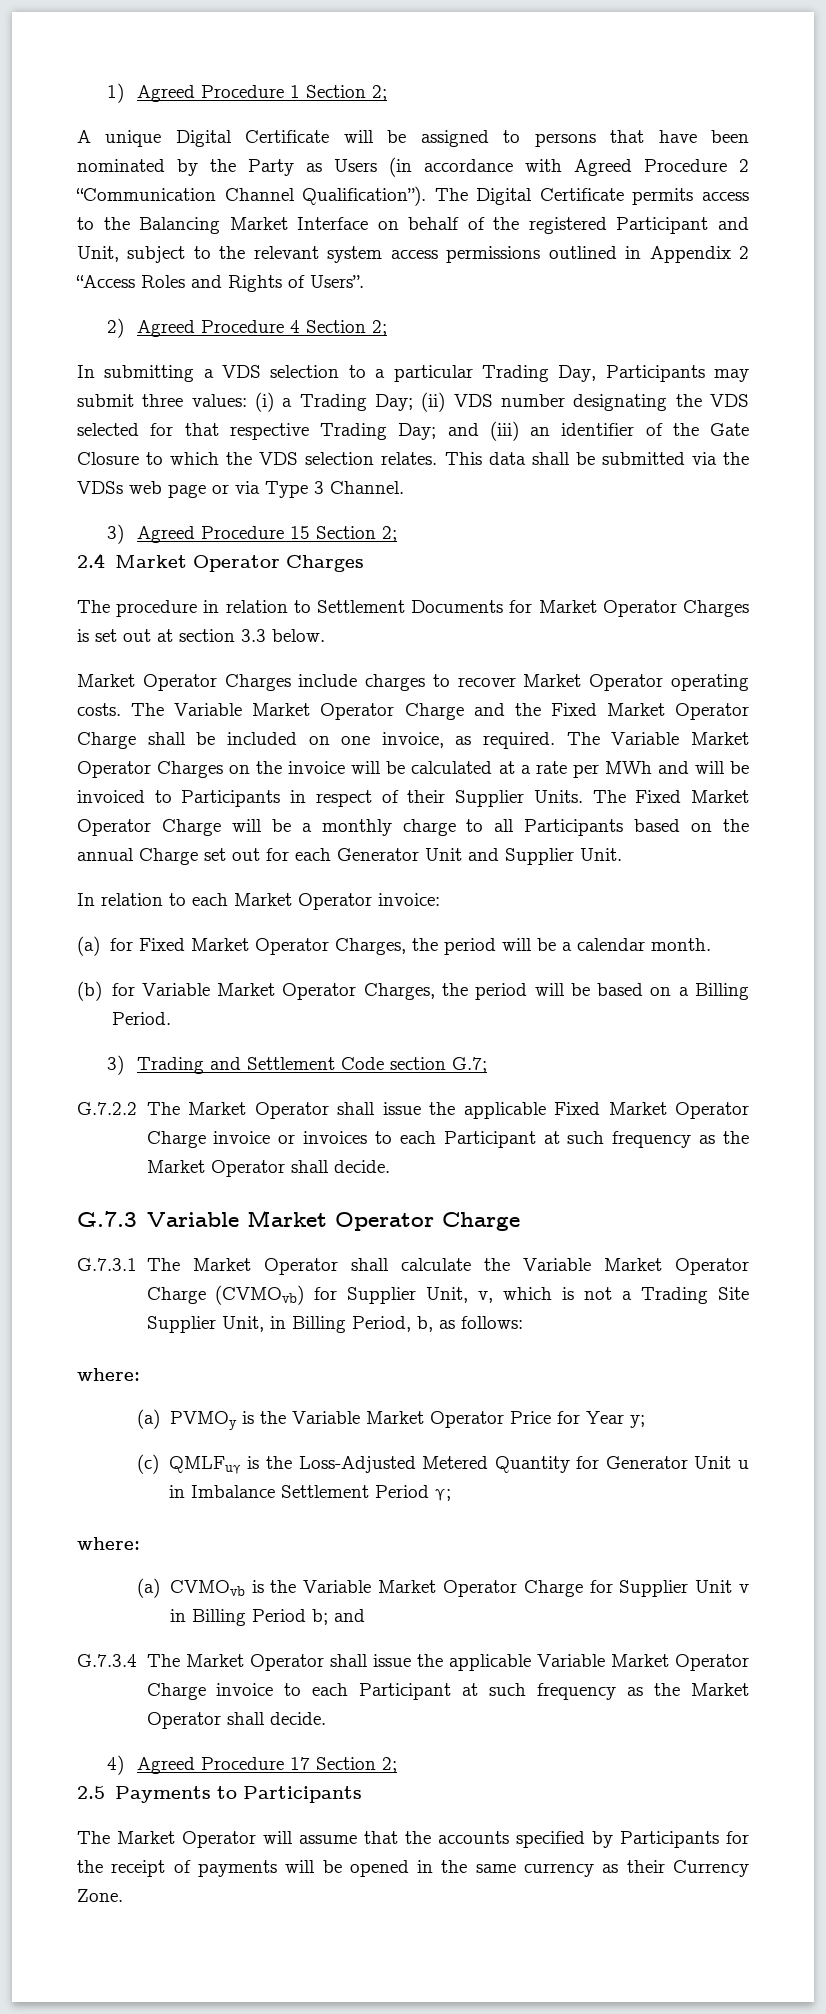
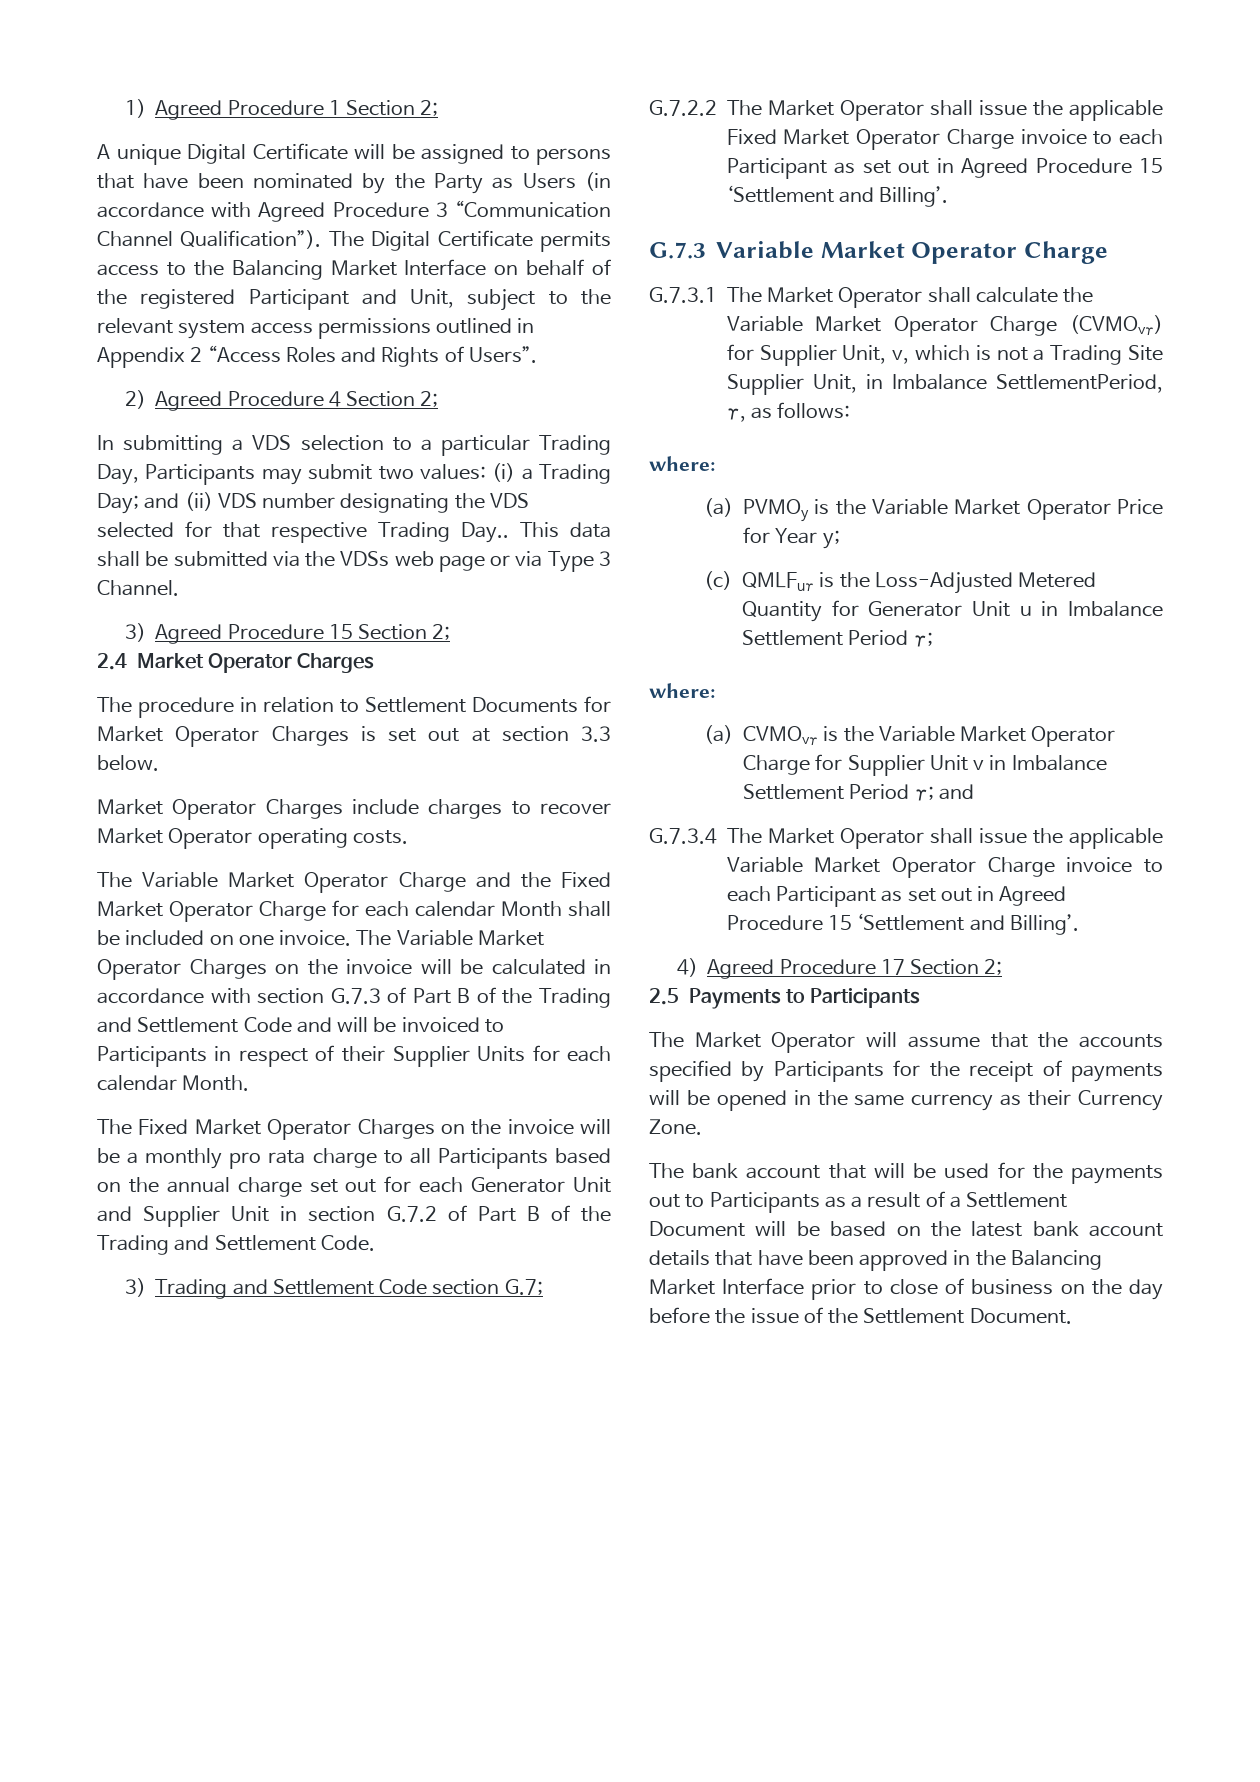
[739,159,749,172] 2 -> [435,202,448,217] 3
[142,394,184,407] three -> [378,466,414,480] two
(413, 402) none -> [144,493,180,509] and
[398,421,749,441] [77,452,438,465] Day; and (iii) an identifier of the Gate Closure to which the VDS selection relates. -> [460,522,509,543] Day..
(121, 709) none -> (408, 837) //
(136, 740) none -> [332,900,562,917] for each calendar Month
[381,732,556,749] invoice, as required. -> [279,930,352,946] invoice.
[498,761,652,778] at a rate per MWh -> [594,959,611,974] [97,987,612,1008] [97,1017,292,1033] in accordance with section G.7.3 of Part B of the Trading and Settlement Code
[533,790,750,803] [77,819,221,836] Units. The Fixed Market Operator Charge -> [476,1045,611,1062] [97,1075,250,1091] [97,1119,574,1140] Units for each calendar Month. // The Fixed Market Operator Charges on the invoice
(392, 827) none -> [229,1150,306,1169] pro rata
[139,848,198,865] Charge -> [237,1177,302,1197] charge
[580,848,622,861] [77,893,440,910] [77,936,711,956] [77,981,749,1001] [111,1012,171,1025] Unit. // In relation to each Market Operator invoice: // (a) for Fixed Market Operator Charges, the period will be a calendar month. // (b) for Variable Market Operator Charges, the period will be based on a Billing Period. -> [231,1205,611,1222] [97,1235,375,1255] Unit in section G.7.2 of Part B of the Trading and Settlement Code.
[278,1131,750,1148] [146,1160,390,1177] or invoices to each Participant at such frequency as the Market Operator shall decide. -> [1093,129,1163,145] [726,158,1163,179] [726,185,949,207] to each Participant as set out in Agreed Procedure 15 ‘Settlement and Billing’.
[215,1285,305,1305] (CVMOvb) -> [1070,315,1163,336] (CVMOvγ)
[291,1316,433,1333] Billing Period, b, -> [891,374,1163,393] [726,408,746,422] Imbalance SettlementPeriod, γ,
[169,1580,245,1596] CVMOvb -> [742,726,818,746] CVMOvγ
[191,1609,328,1626] Billing Period b; -> [1011,755,1107,771] [742,784,934,801] Imbalance Settlement Period γ;
[462,1683,749,1700] [146,1712,326,1729] at such frequency as the Market Operator shall decide. -> [881,886,1067,906] [726,913,1079,935] as set out in Agreed Procedure 15 ‘Settlement and Billing’.
(123, 1895) none -> [649,1162,1163,1184] [649,1191,1068,1213] [649,1221,1163,1237] [649,1250,1102,1271] [649,1278,1163,1300] [649,1307,1072,1324] // The bank account that will be used for the payments out to Participants as a result of a Settlement Document will be based on the latest bank account details that have been approved in the Balancing Market Interface prior to close of business on the day before the issue of the Settlement Document.

